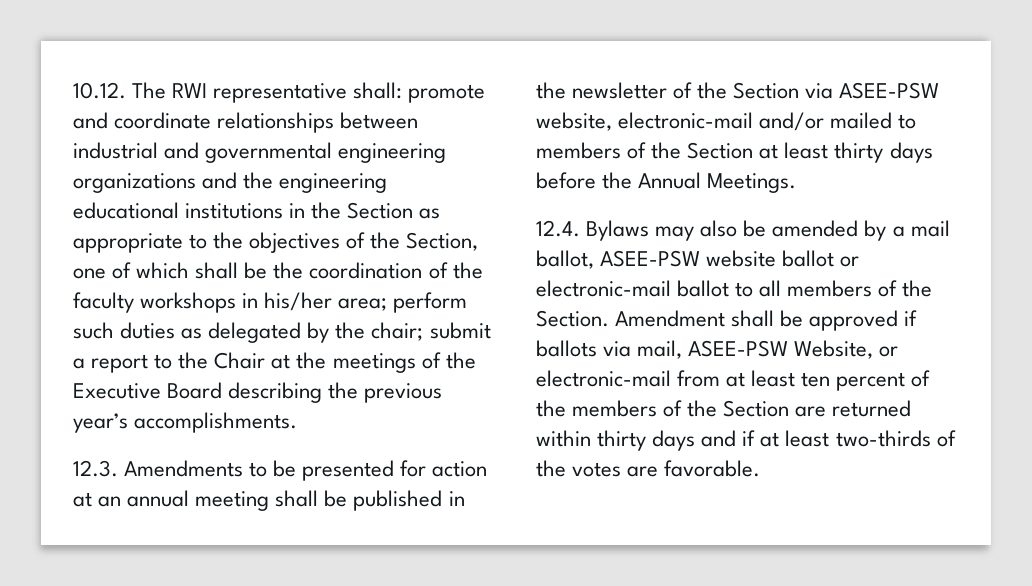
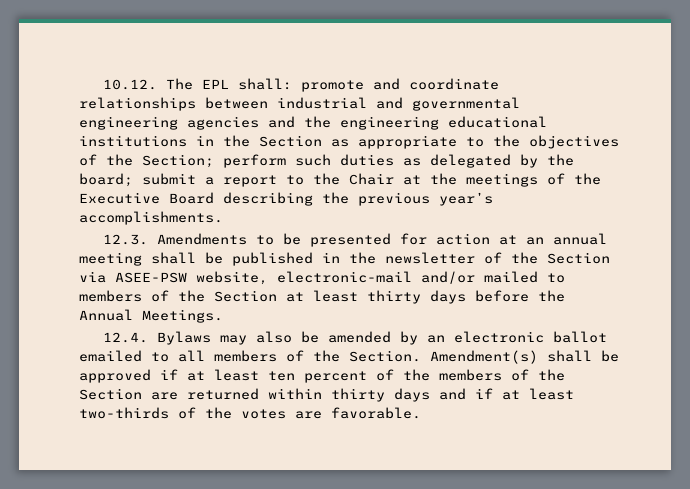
[172,83,348,103] RWI representative -> [202,79,230,89] EPL
[73,173,196,193] organizations -> [187,116,259,130] agencies
[406,232,479,251] [73,262,483,279] [73,292,388,313] Section, one of which shall be the coordination of the faculty workshops in his/her area; -> [142,154,214,168] Section;
[371,322,424,341] chair; -> [79,173,133,187] board;
[892,220,950,237] [536,250,860,269] [536,280,730,297] a mail ballot, ASEE-PSW website ballot or electronic-mail ballot -> [427,331,608,343] [79,350,142,362] an electronic ballot emailed
[615,310,726,327] Amendment -> [430,350,538,364] Amendment(s)
[536,340,899,359] [536,370,721,387] ballots via mail, ASEE-PSW Website, or electronic-mail from -> (178, 374) none

